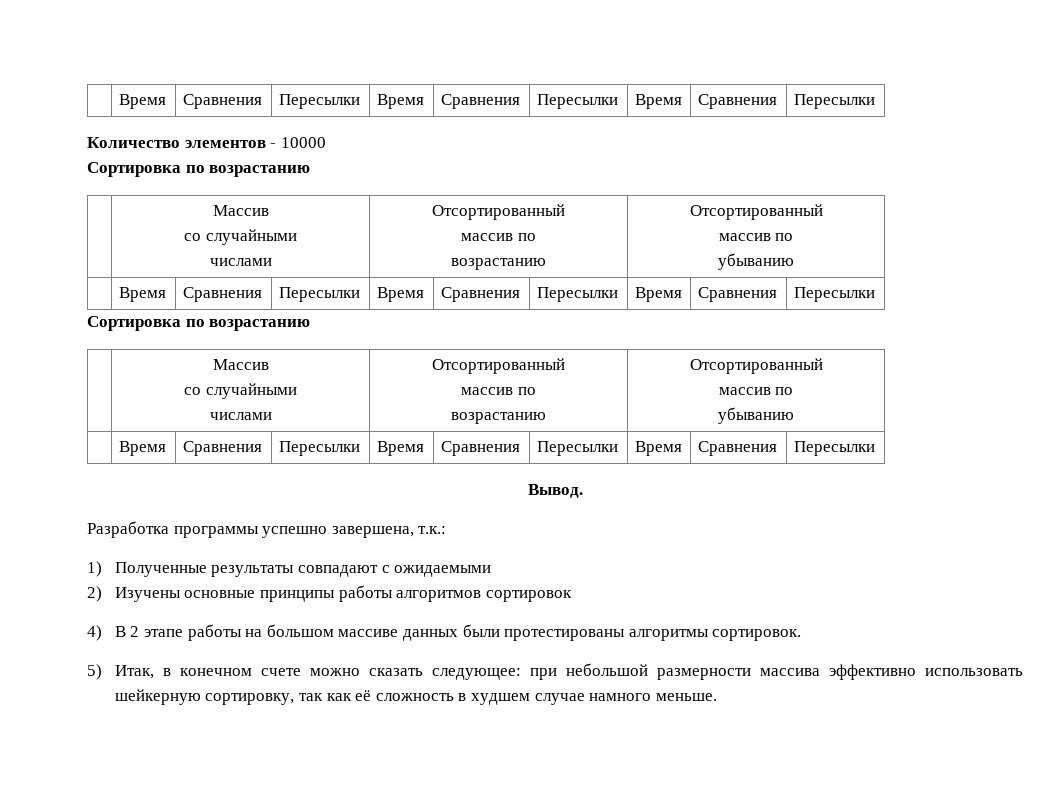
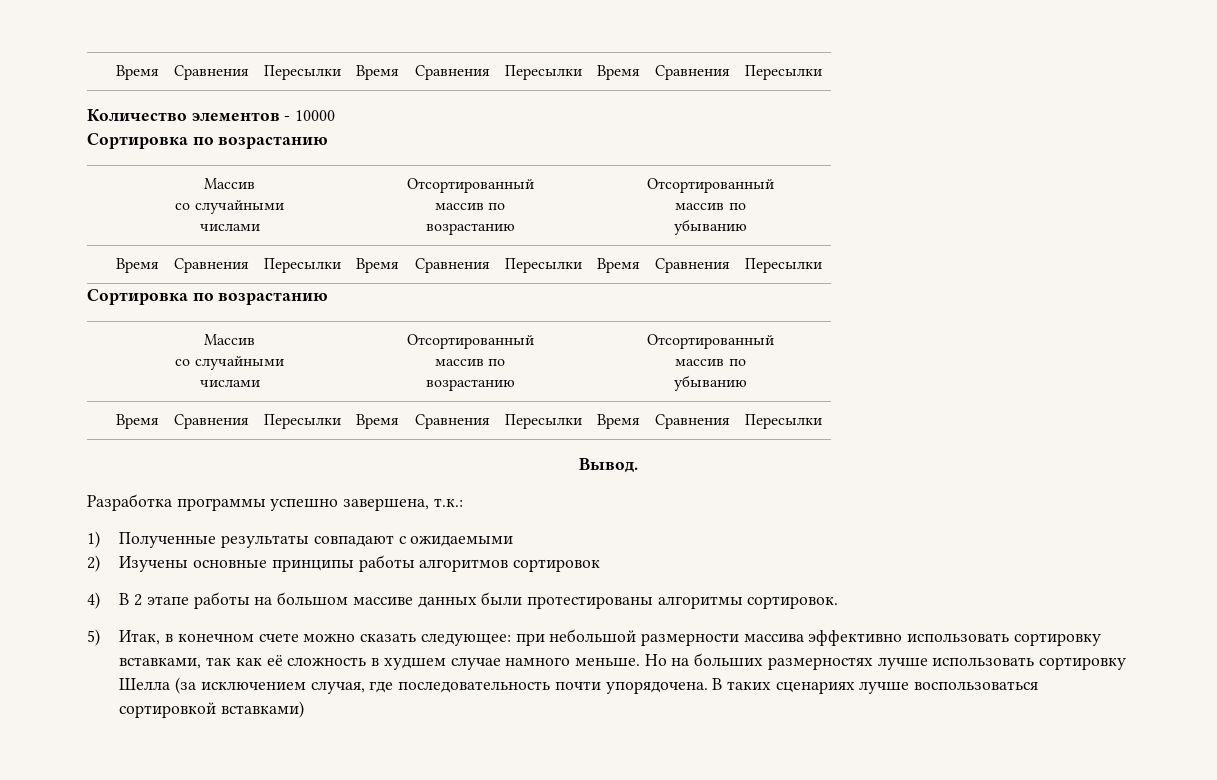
[114,689,295,705] шейкерную сортировку, -> [1013,633,1101,646] [119,657,202,669] сортировку вставками,
(717, 697) none -> [644,653,1127,670] [119,677,1039,694] [119,701,305,718] Но на больших размерностях лучше использовать сортировку Шелла (за исключением случая, где последовательность почти упорядочена. В таких сценариях лучше воспользоваться сортировкой вставками)

